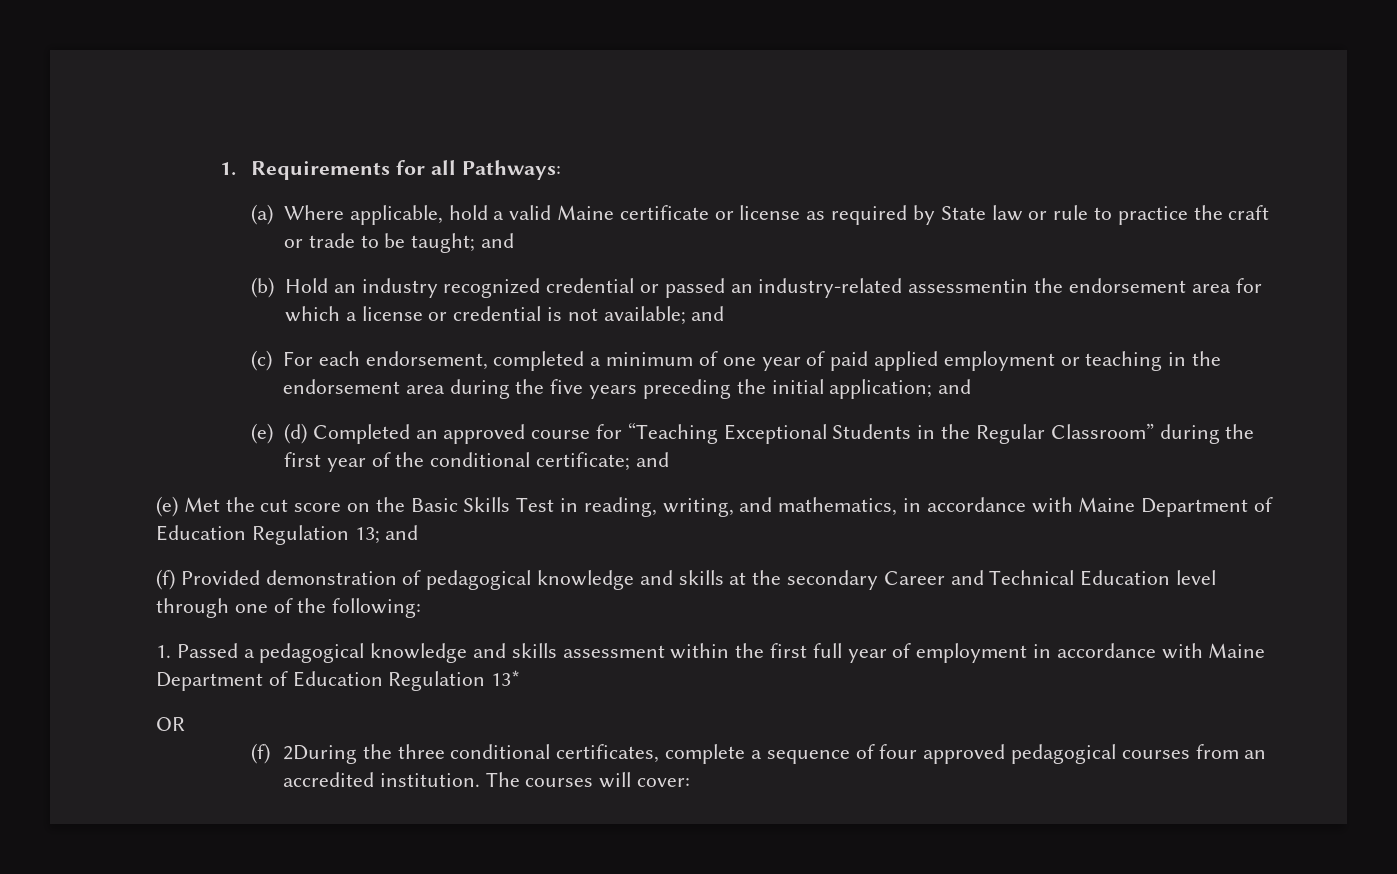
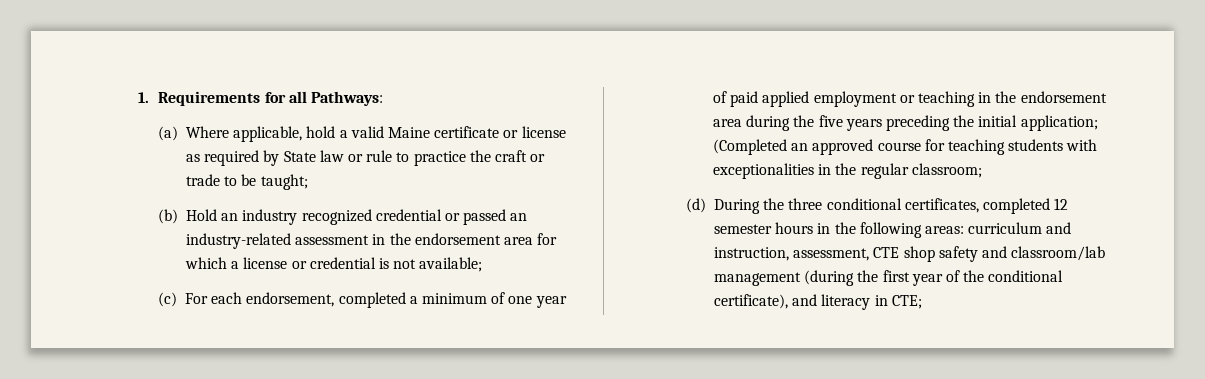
[481,233,515,248] and -> (308, 182) none
[908,279,1029,293] assessmentin -> [295,234,386,245] assessment in
[691,306,725,321] and -> (483, 264) none
[938,379,972,394] [251,422,1220,444] and // (e) (d) Completed an approved course for “Teaching Exceptional Students in the Regular Classroom” during -> [713,139,1098,155] [713,163,982,179] [686,198,1069,214] [714,222,1072,238] [714,246,1106,262] [714,270,855,286] (Completed an approved course for teaching students with exceptionalities in the regular classroom; // (d) During the three conditional certificates, completed 12 semester hours in the following areas: curriculum and instruction, assessment, CTE shop safety and classroom/lab management (during
[536,452,669,471] [156,496,1274,517] [156,525,419,545] [156,569,1217,590] [156,598,422,618] [156,643,1266,663] [156,670,521,691] [156,717,185,731] [251,743,1267,764] [283,772,691,788] certificate; and // (e) Met the cut score on the Basic Skills Test in reading, writing, and mathematics, in accordance with Maine Department of Education Regulation 13; and // (f) Provided demonstration of pedagogical knowledge and skills at the secondary Career and Technical Education level through one of the following: // 1. Passed a pedagogical knowledge and skills assessment within the first full year of employment in accordance with Maine Department of Education Regulation 13* // OR // (f) 2During the three conditional certificates, complete a sequence of four approved pedagogical courses from an accredited institution. The courses will cover: -> [714,294,922,310] certificate), and literacy in CTE;

